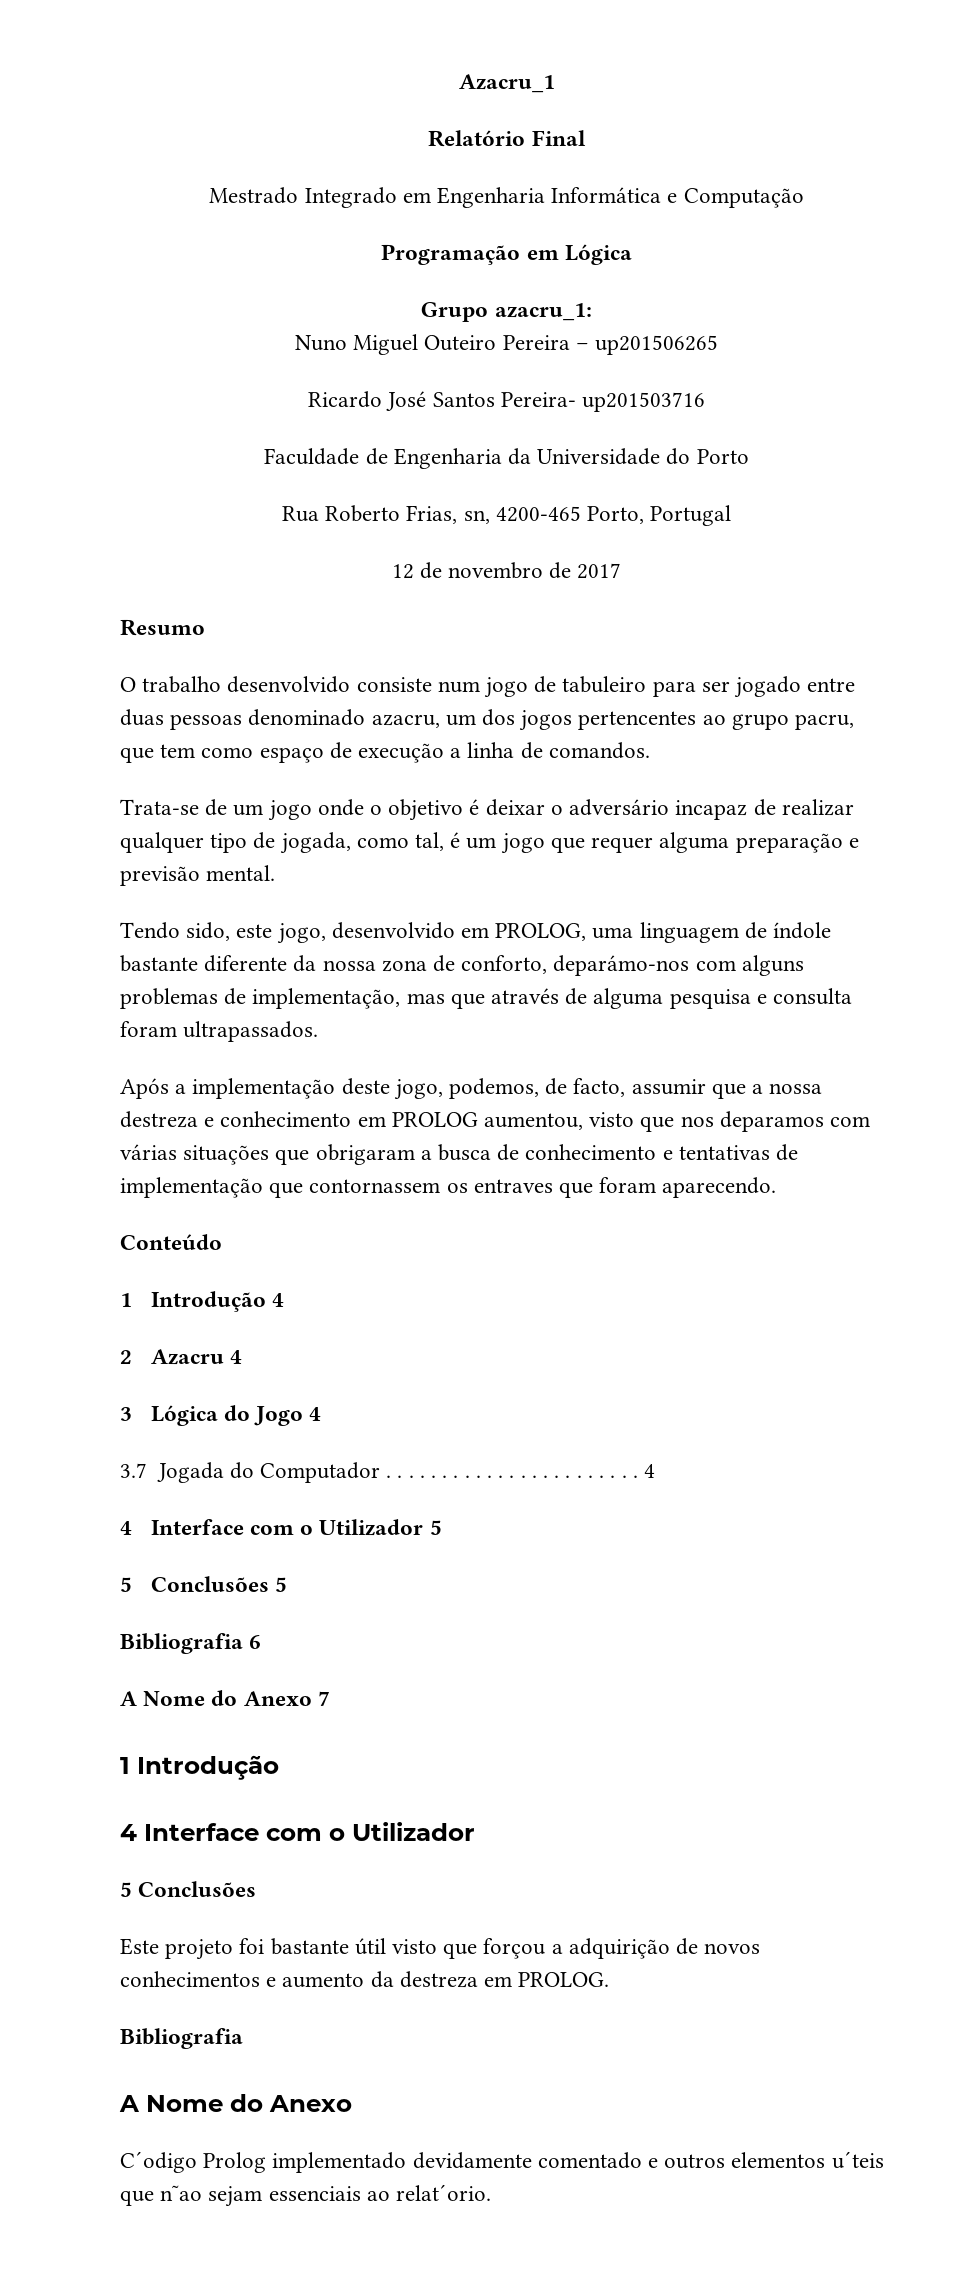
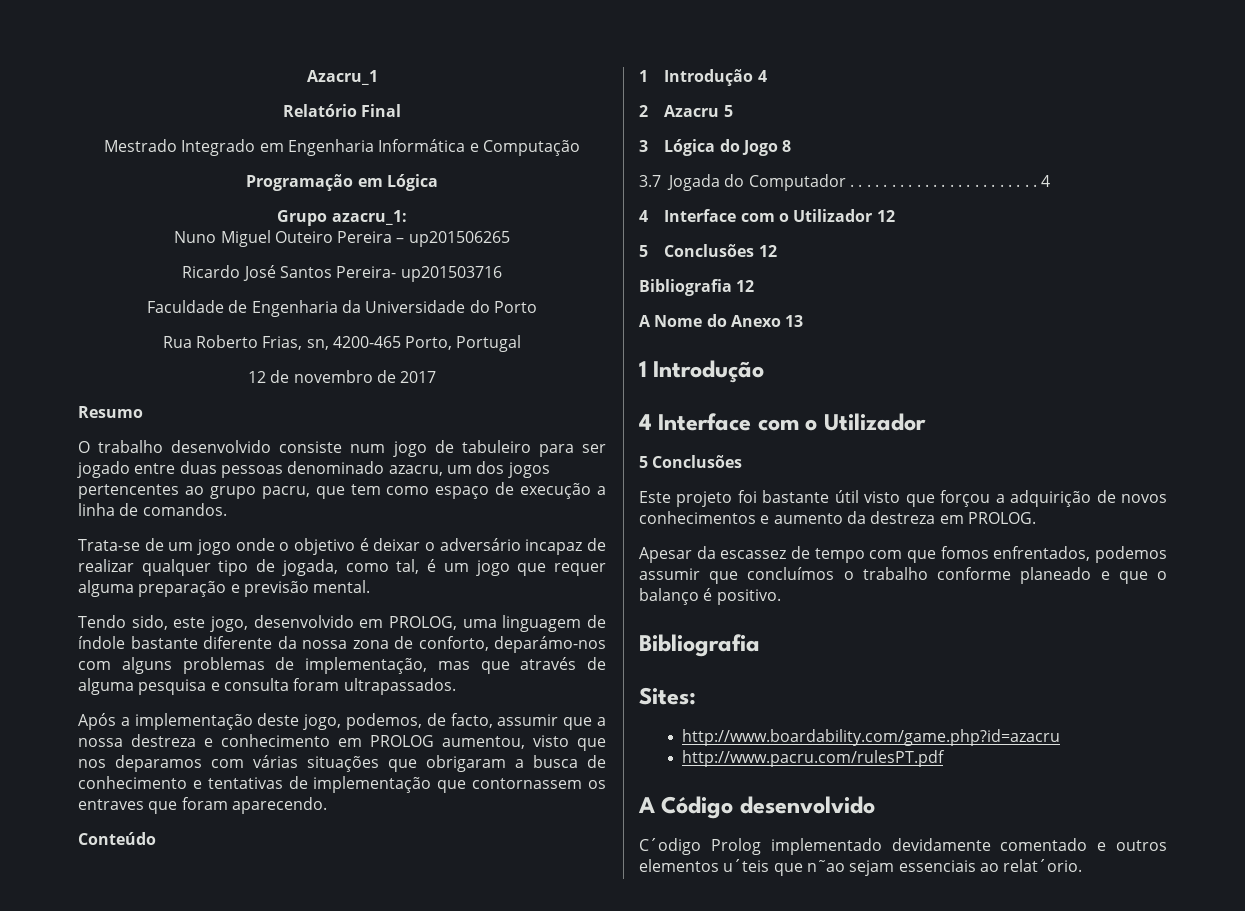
[229,1350,242,1364] 4 -> [723,105,733,117] 5
[309,1407,322,1421] 4 -> [782,140,792,152] 8
[429,1520,442,1535] [120,1576,287,1592] [120,1633,262,1654] [120,1690,330,1706] 5 // 5 Conclusões 5 // Bibliografia 6 // A Nome do Anexo 7 -> [876,210,895,222] [639,244,777,257] [639,279,755,296] [639,314,804,327] 12 // 5 Conclusões 12 // Bibliografia 12 // A Nome do Anexo 13
[120,2028,243,2049] [119,2094,352,2112] Bibliografia // A Nome do Anexo -> [639,546,1167,563] [639,567,1167,584] [639,588,781,605] [639,634,760,657] [639,687,696,705] [681,729,1060,746] [681,750,945,767] [638,796,875,819] Apesar da escassez de tempo com que fomos enfrentados, podemos assumir que concluímos o trabalho conforme planeado e que o balanço é positivo. // Bibliografia // Sites: // http://www.boardability.com/game.php?id=azacru // http://www.pacru.com/rulesPT.pdf // A Código desenvolvido

